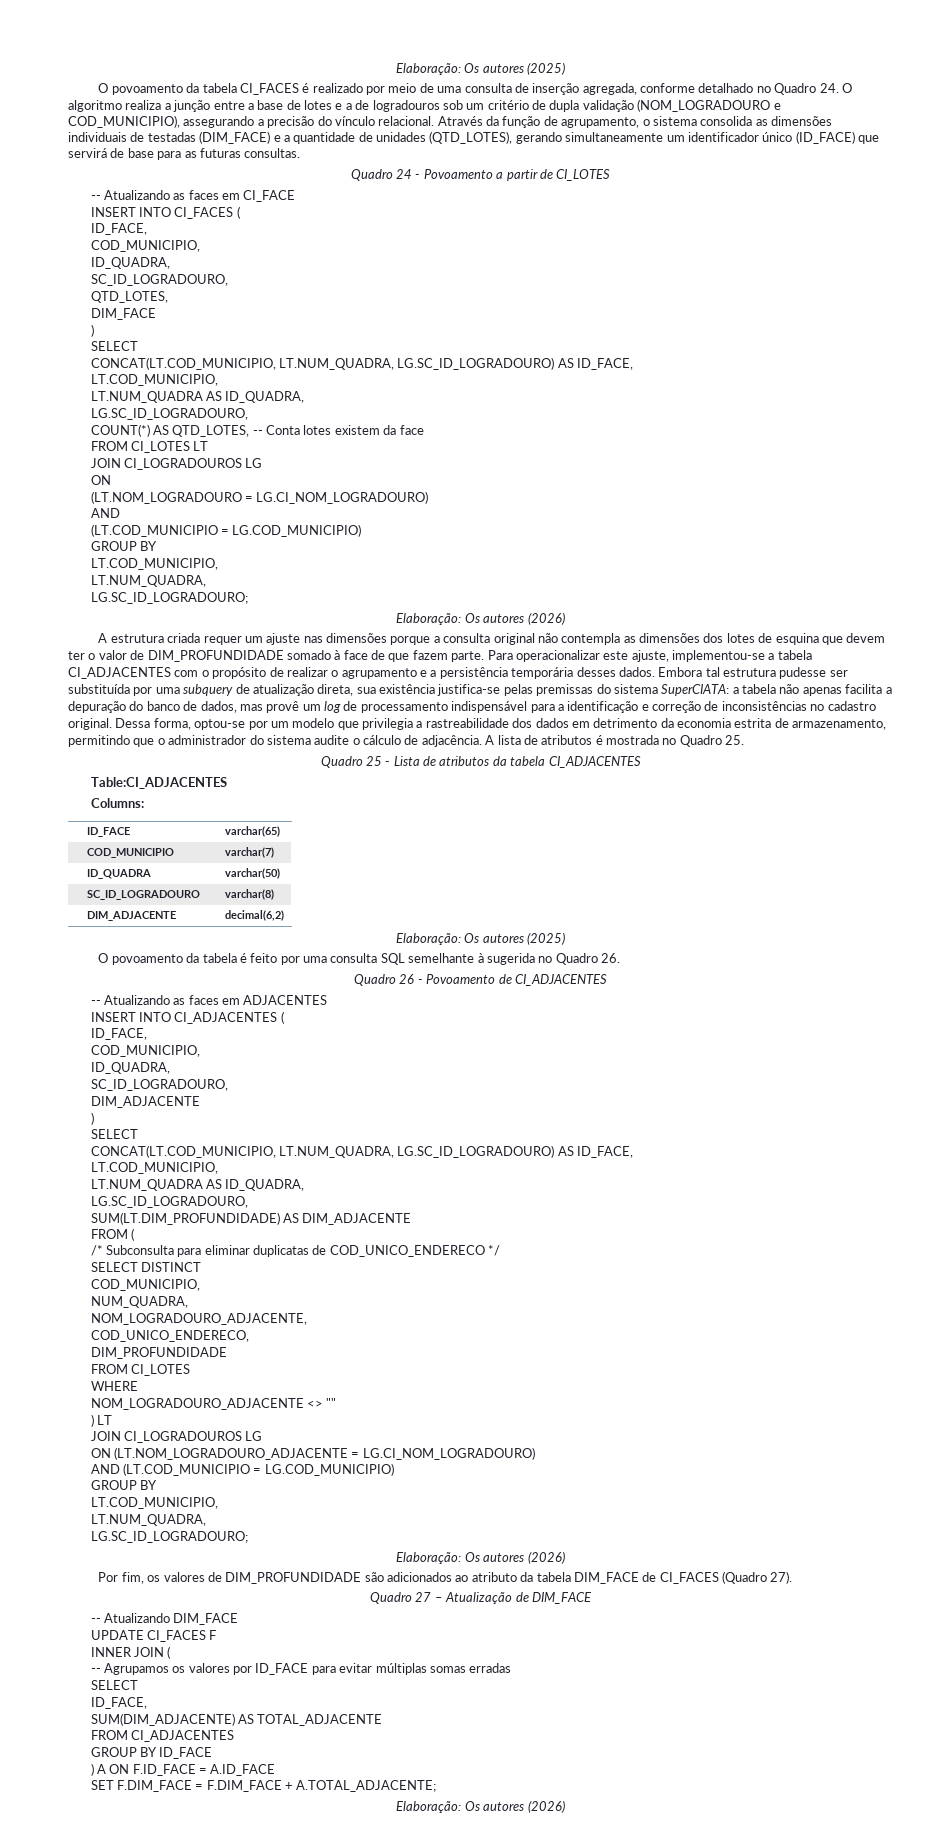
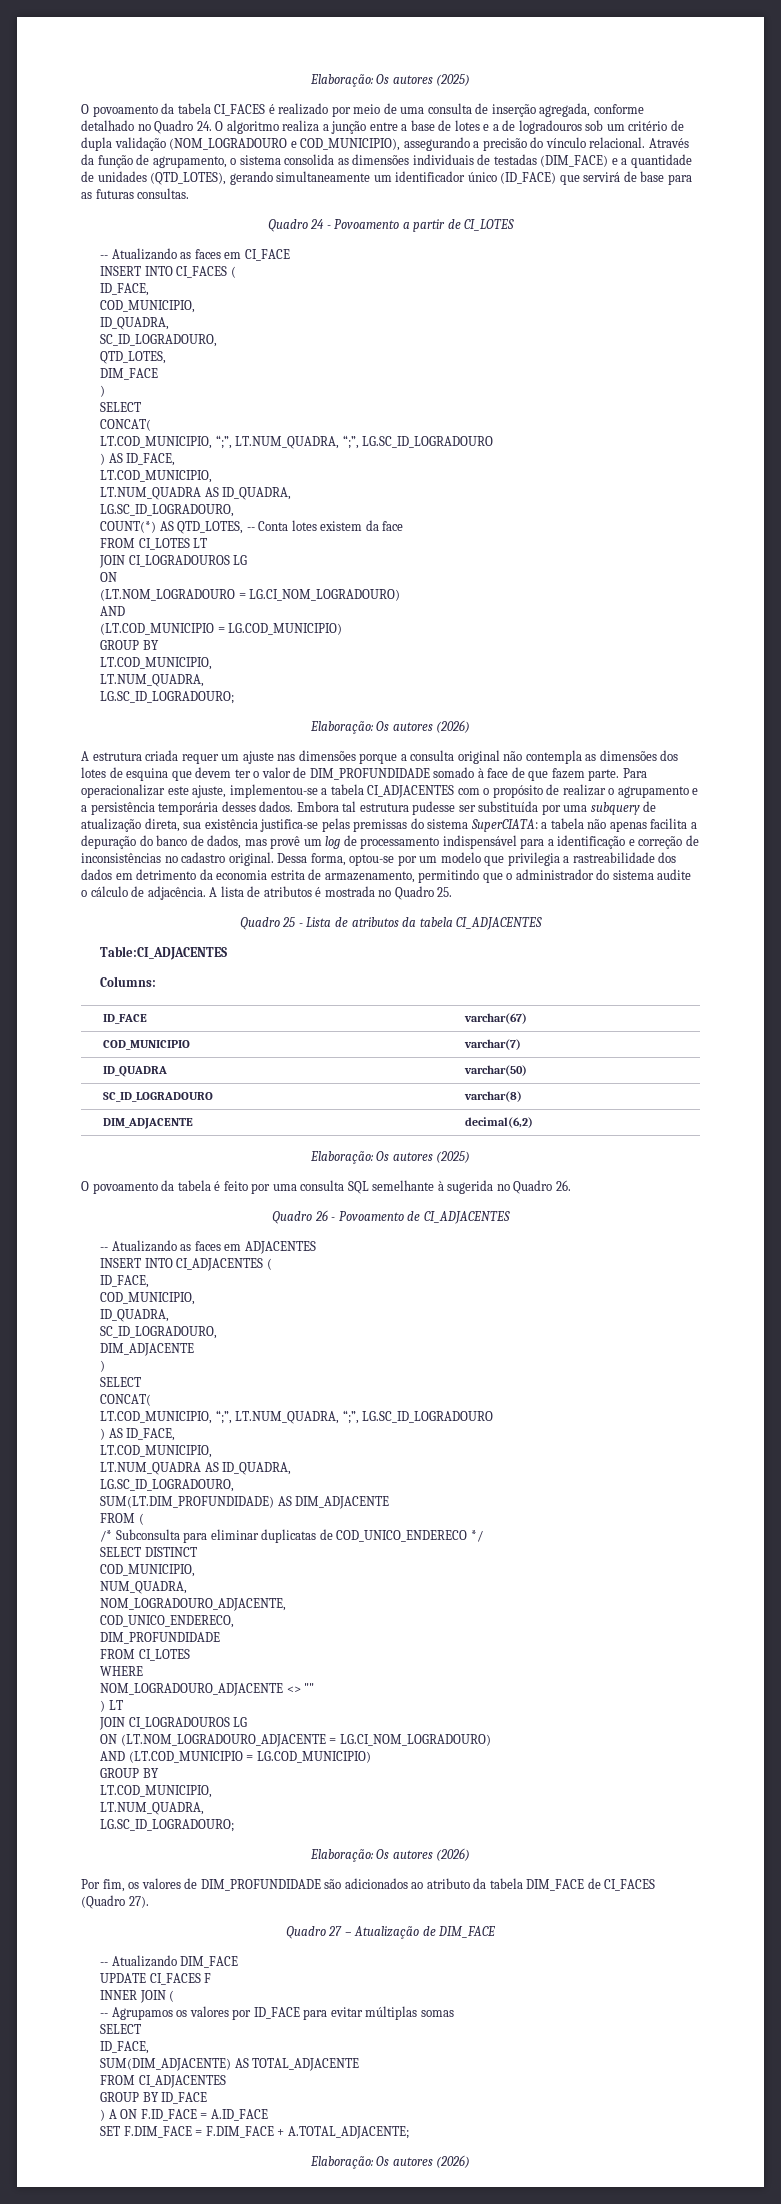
[90,357,555,370] CONCAT(LT.COD_MUNICIPIO, LT.NUM_QUADRA, LG.SC_ID_LOGRADOURO) -> [100,419,152,431] [100,435,494,449] [100,453,106,465] CONCAT( // LT.COD_MUNICIPIO, “;”, LT.NUM_QUADRA, “;”, LG.SC_ID_LOGRADOURO // )
[225,826,281,837] varchar(65) -> [463,1013,527,1024] varchar(67)
[90,1145,555,1158] CONCAT(LT.COD_MUNICIPIO, LT.NUM_QUADRA, LG.SC_ID_LOGRADOURO) -> [100,1394,152,1406] [100,1410,494,1424] [100,1428,106,1440] CONCAT( // LT.COD_MUNICIPIO, “;”, LT.NUM_QUADRA, “;”, LG.SC_ID_LOGRADOURO // )
[469,1663,512,1673] erradas -> (454, 2013) none

